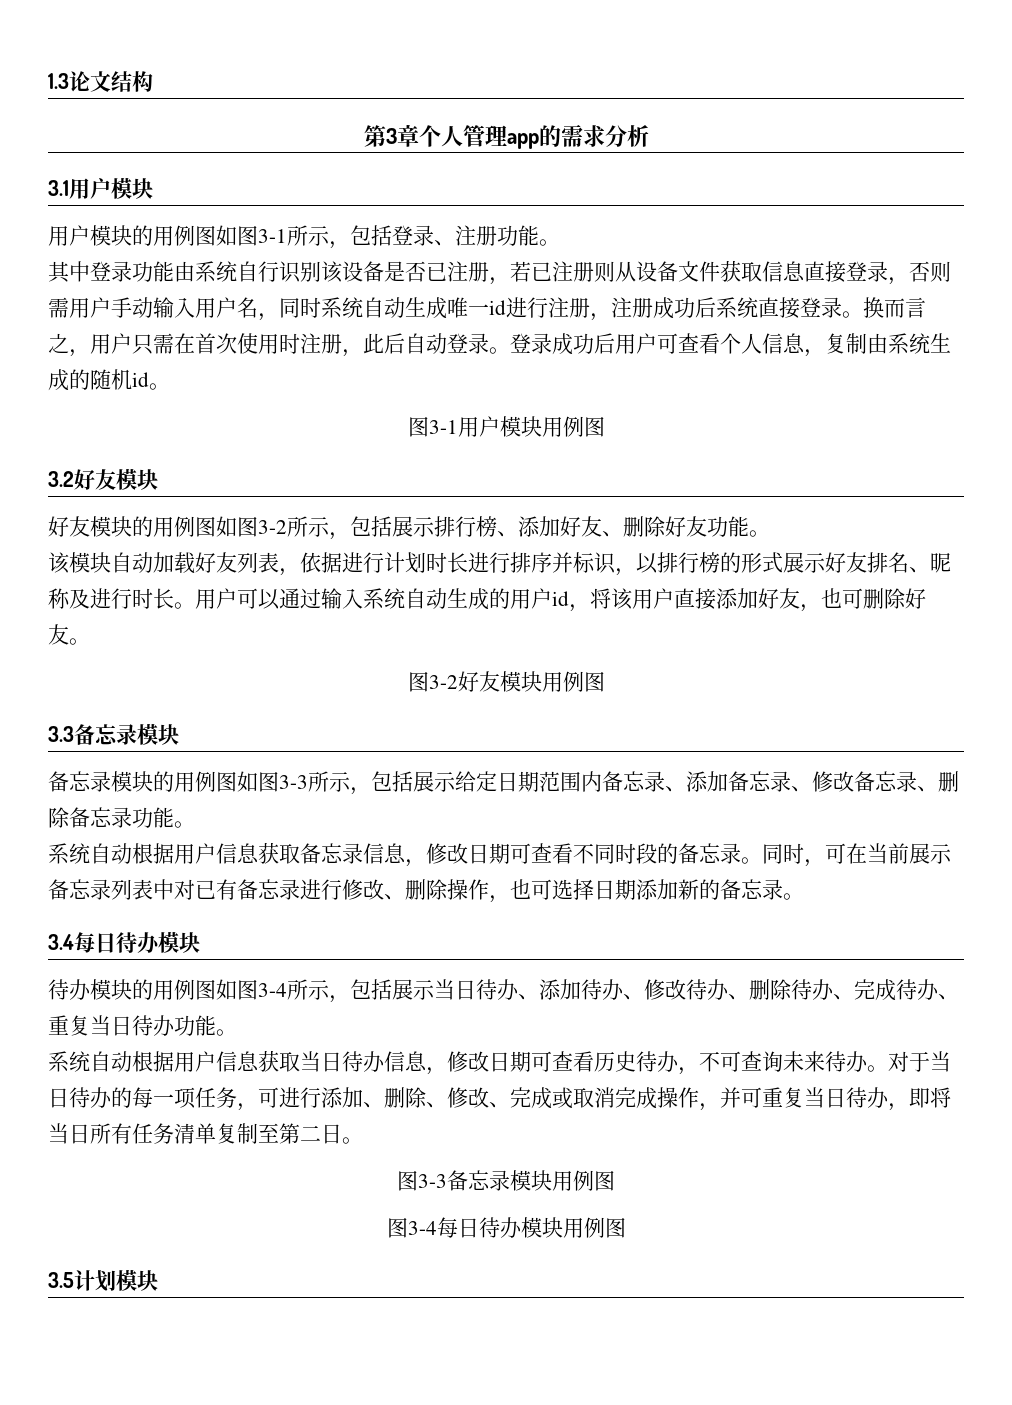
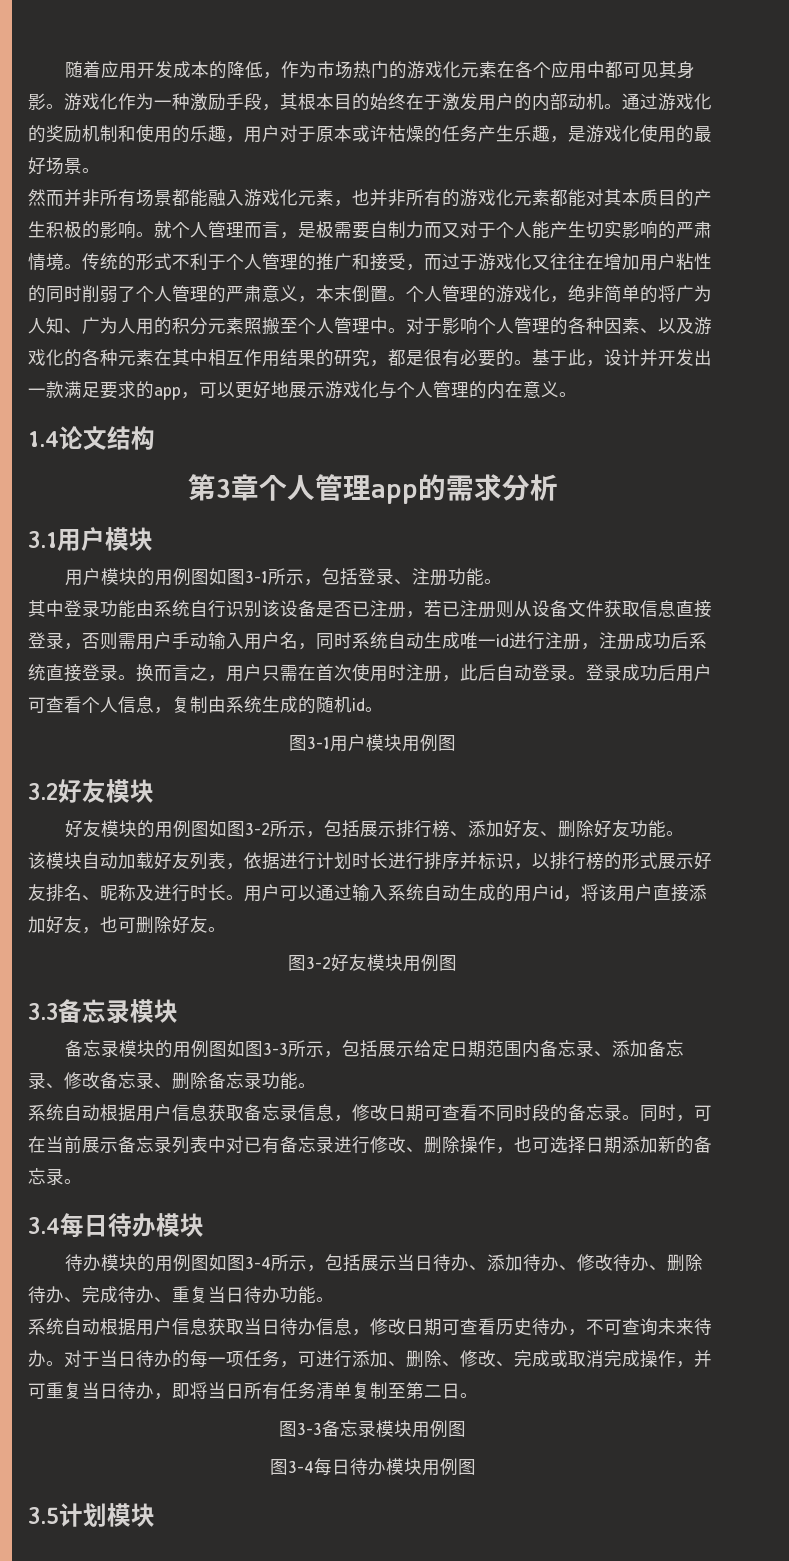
[48,73,69,89] 1.3 -> [65,61,696,79] [28,93,712,111] [28,124,712,143] [28,157,100,175] [28,189,712,207] [28,221,712,239] [28,253,712,271] [28,285,712,303] [28,317,712,335] [28,349,712,367] [28,381,577,400] [28,431,59,447] 随着应用开发成本的降低，作为市场热门的游戏化元素在各个应用中都可见其身影。游戏化作为一种激励手段，其根本目的始终在于激发用户的内部动机。通过游戏化的奖励机制和使用的乐趣，用户对于原本或许枯燥的任务产生乐趣，是游戏化使用的最好场景。 // 然而并非所有场景都能融入游戏化元素，也并非所有的游戏化元素都能对其本质目的产生积极的影响。就个人管理而言，是极需要自制力而又对于个人能产生切实影响的严肃情境。传统的形式不利于个人管理的推广和接受，而过于游戏化又往往在增加用户粘性的同时削弱了个人管理的严肃意义，本末倒置。个人管理的游戏化，绝非简单的将广为人知、广为人用的积分元素照搬至个人管理中。对于影响个人管理的各种因素、以及游戏化的各种元素在其中相互作用结果的研究，都是很有必要的。基于此，设计并开发出一款满足要求的app，可以更好地展示游戏化与个人管理的内在意义。 // 1.4

